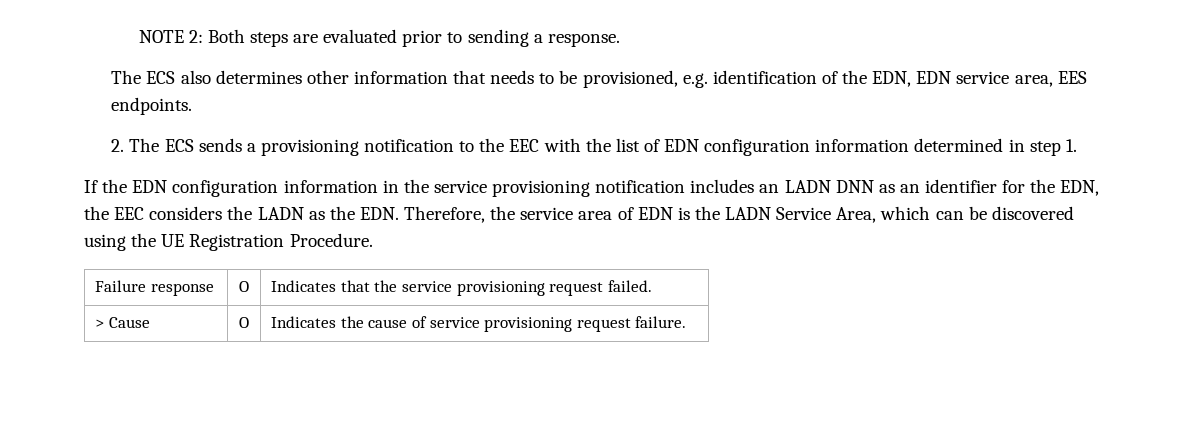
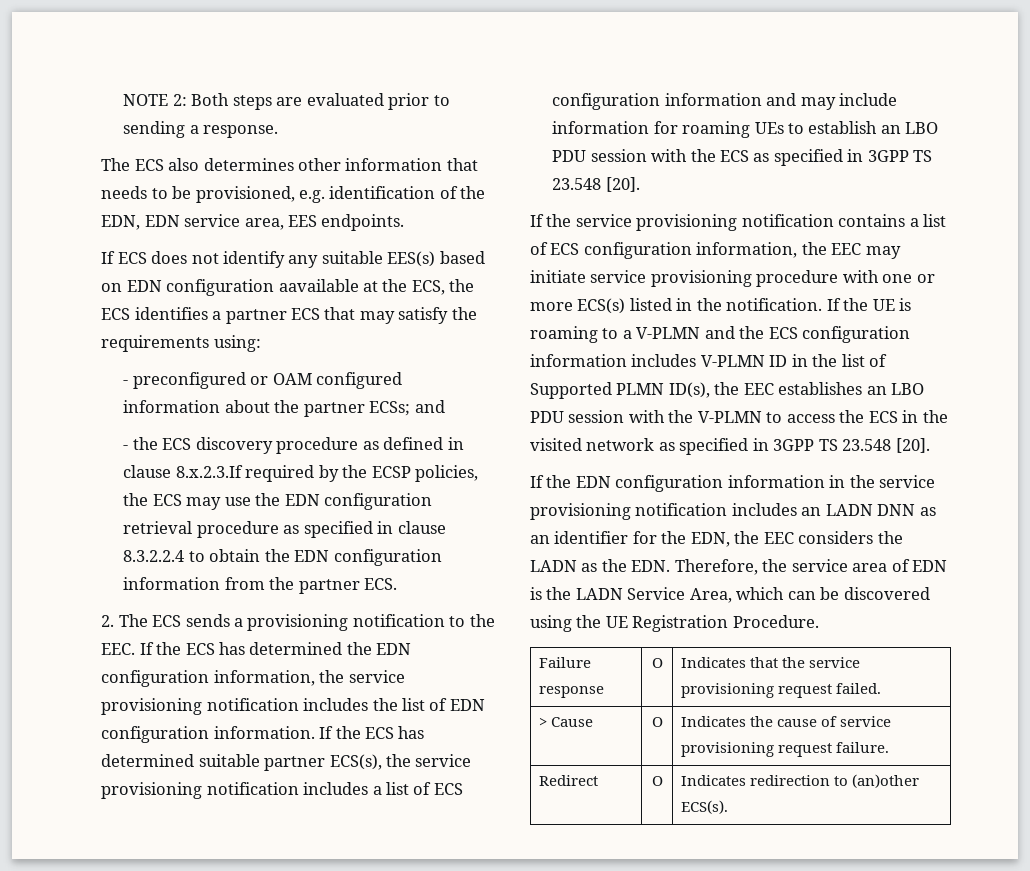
(193, 106) none -> [101,251,485,268] [101,279,475,296] [101,307,477,324] [101,335,261,352] [123,372,403,389] [123,400,445,417] [123,437,464,454] [123,465,479,482] [123,493,433,510] [123,521,446,538] [123,549,442,566] [123,577,398,594] // If ECS does not identify any suitable EES(s) based on EDN configuration aavailable at the ECS, the ECS identifies a partner ECS that may satisfy the requirements using: // - preconfigured or OAM configured information about the partner ECSs; and // - the ECS discovery procedure as defined in clause 8.x.2.3.If required by the ECSP policies, the ECS may use the EDN configuration retrieval procedure as specified in clause 8.3.2.2.4 to obtain the EDN configuration information from the partner ECS.
[509,138,581,152] EEC with -> [101,642,412,655] [101,670,405,687] [101,698,369,715] EEC. If the ECS has determined the EDN configuration information, the service provisioning notification includes
[815,138,1077,156] information determined in step 1. -> [213,726,425,739] [101,754,472,771] [101,782,463,799] [552,93,898,110] [552,121,939,138] [552,149,933,166] [552,177,640,192] [530,214,947,231] [530,242,901,259] [530,270,935,287] [530,298,912,314] [530,326,911,343] [530,354,888,367] [530,382,925,399] [530,410,948,423] [530,438,930,455] information. If the ECS has determined suitable partner ECS(s), the service provisioning notification includes a list of ECS configuration information and may include information for roaming UEs to establish an LBO PDU session with the ECS as specified in 3GPP TS 23.548 [20]. // If the service provisioning notification contains a list of ECS configuration information, the EEC may initiate service provisioning procedure with one or more ECS(s) listed in the notification. If the UE is roaming to a V-PLMN and the ECS configuration information includes V-PLMN ID in the list of Supported PLMN ID(s), the EEC establishes an LBO PDU session with the V-PLMN to access the ECS in the visited network as specified in 3GPP TS 23.548 [20].
(687, 322) none -> [539,775,599,786] [651,776,663,786] [681,774,920,788] [681,800,729,814] // Redirect | O | Indicates redirection to (an)other ECS(s).

